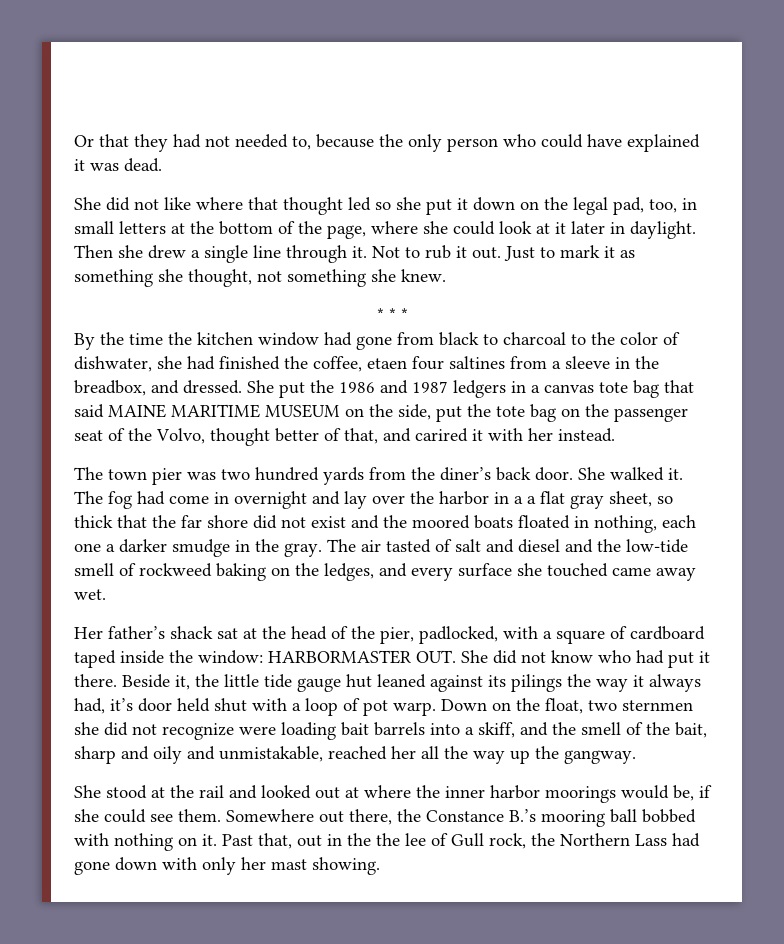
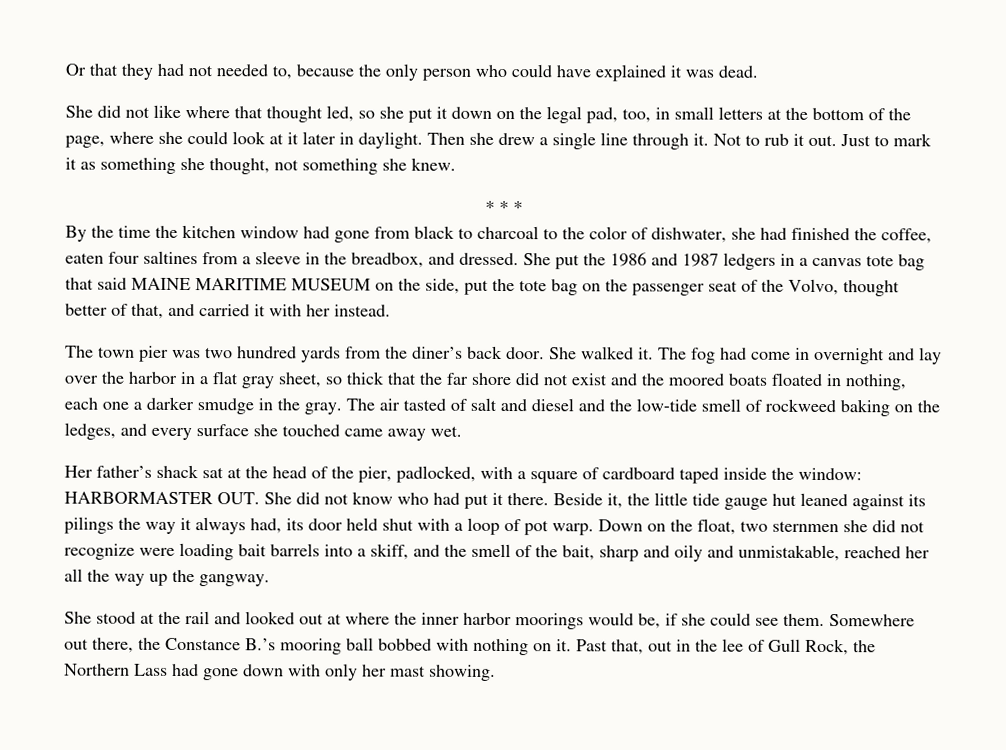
[348,197,371,211] led -> [326,105,354,122] led,
[367,358,407,369] etaen -> [65,252,104,264] eaten
[415,428,468,442] carired -> [199,304,250,317] carried
[527,496,536,504] a -> (208, 380) none
[110,698,133,711] it’s -> [286,518,304,531] its
[376,833,400,846] the -> (718, 645) none
[489,833,526,849] rock, -> [805,638,849,656] Rock,

